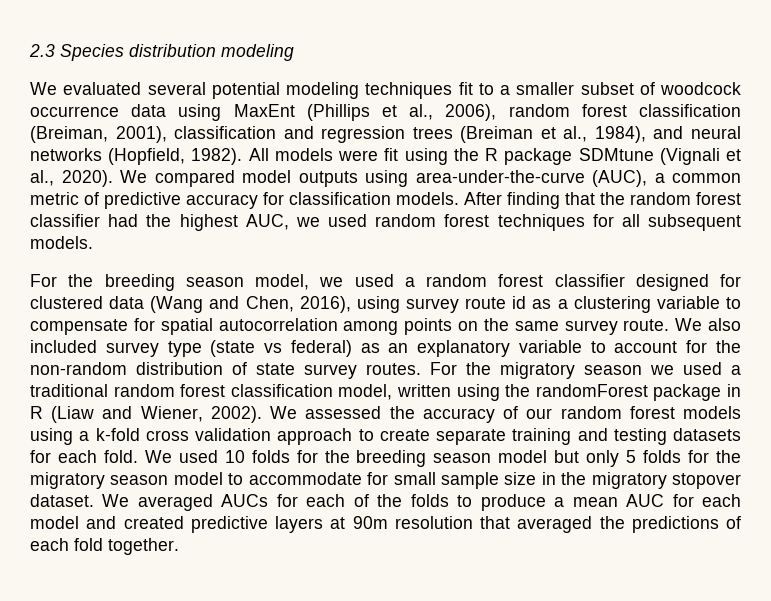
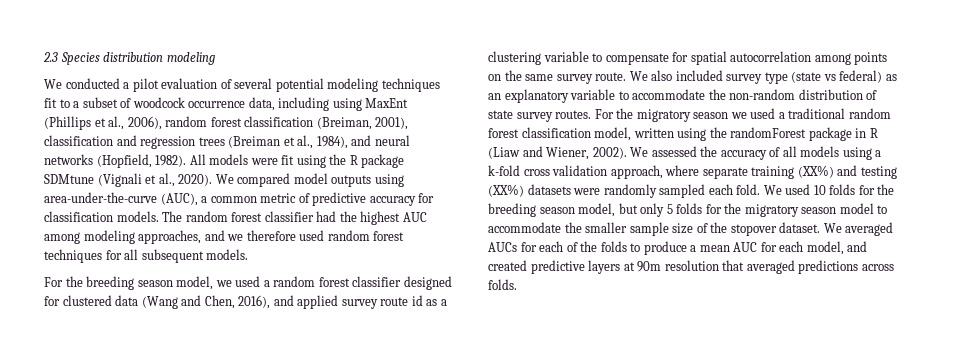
[63,82,142,95] evaluated -> [65,78,232,92] conducted a pilot evaluation of
[516,82,575,95] smaller -> (80, 104) none
[131,104,167,117] data -> [248,97,330,111] data, including
[464,192,625,209] After finding that the -> [162,211,183,222] The
[245,214,320,230] AUC, we -> [402,212,427,222] [44,230,296,244] AUC among modeling approaches, and we therefore
[356,296,400,313] using -> [273,295,339,309] and applied
[614,340,708,353] account for -> [632,89,706,100] accommodate
[526,406,675,419] our random forest -> [782,146,797,157] all
[277,428,430,445] approach to create -> [610,165,700,179] approach, where
(572, 436) none -> [797,165,834,178] (XX%)
[673,428,741,441] [30,450,51,463] datasets for -> [488,184,706,198] (XX%) datasets were randomly sampled
[498,450,548,463] model -> [578,203,616,217] model,
[367,472,667,489] for small sample size in the migratory -> [564,222,728,236] the smaller sample size of the
[30,516,79,529] model -> [806,241,844,255] model,
[599,516,741,533] [30,538,179,555] the predictions of each fold together. -> [798,260,894,274] [488,279,517,290] predictions across folds.

